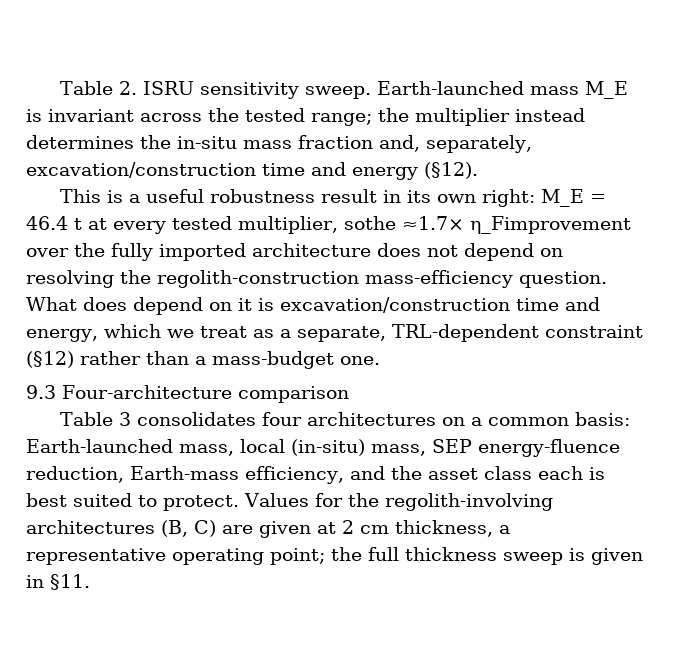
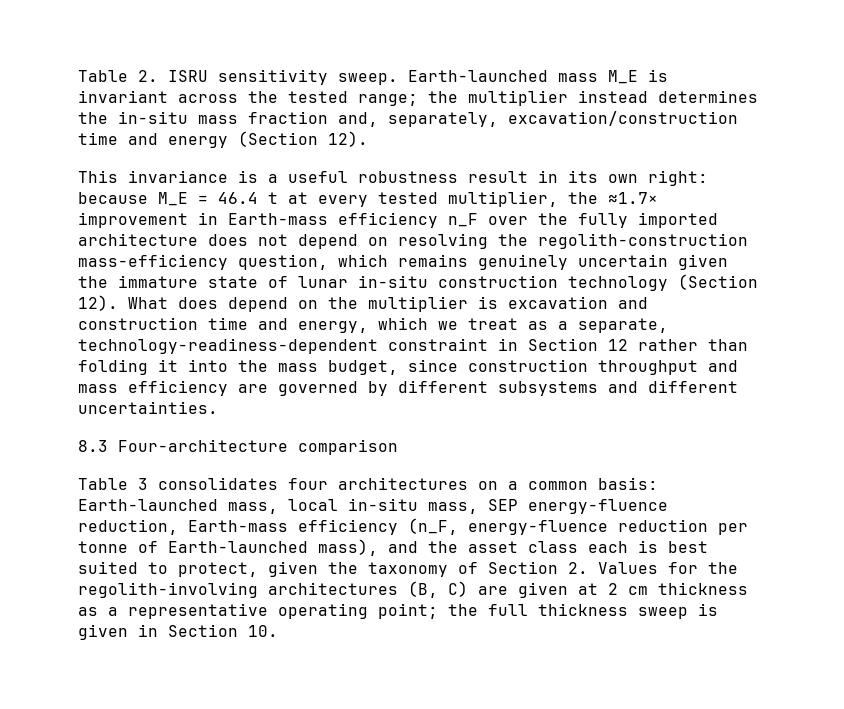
[424,162,478,179] (§12). -> [238,131,368,147] (Section 12).
(102, 196) none -> [128,170,228,183] invariance
(536, 198) none -> [78,192,148,204] because
[343,216,631,234] sothe ≈1.7× η_Fimprovement -> [568,192,658,204] [78,212,478,228] the ≈1.7× improvement in Earth-mass efficiency η_F
[519,271,607,288] [26,297,510,315] question. What does depend on it is excavation/construction -> [238,254,728,270] [78,274,758,291] [78,295,648,312] [78,317,198,330] question, which remains genuinely uncertain given the immature state of lunar in-situ construction technology (Section 12). What does depend on the multiplier is excavation and construction
[391,324,643,342] [26,351,380,369] [26,385,56,399] TRL-dependent constraint (§12) rather than a mass-budget one. // 9.3 -> [78,338,748,354] [78,359,738,375] [78,380,738,396] [78,401,218,414] [78,440,108,452] technology-readiness-dependent constraint in Section 12 rather than folding it into the mass budget, since construction throughput and mass efficiency are governed by different subsystems and different uncertainties. // 8.3
[291,439,365,456] (in-situ) -> [348,498,418,511] in-situ
[245,466,344,484] efficiency, -> [298,518,748,535] [78,539,378,556] efficiency (η_F, energy-fluence reduction per tonne of Earth-launched mass),
[163,495,239,511] protect. -> [178,561,588,577] protect, given the taxonomy of Section 2.
[395,520,493,537] thickness, -> [658,582,748,595] [78,607,98,616] thickness as
[50,574,90,590] §11. -> [168,624,278,637] Section 10.

